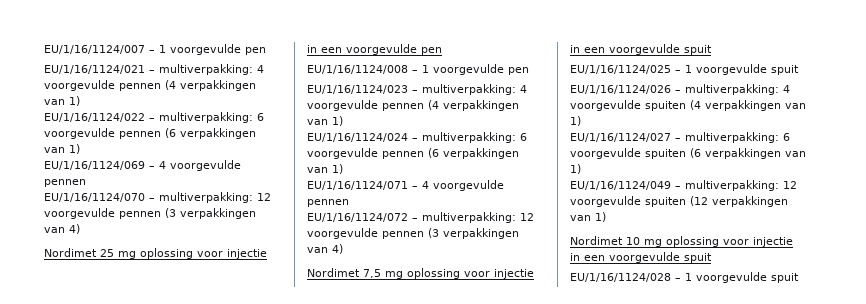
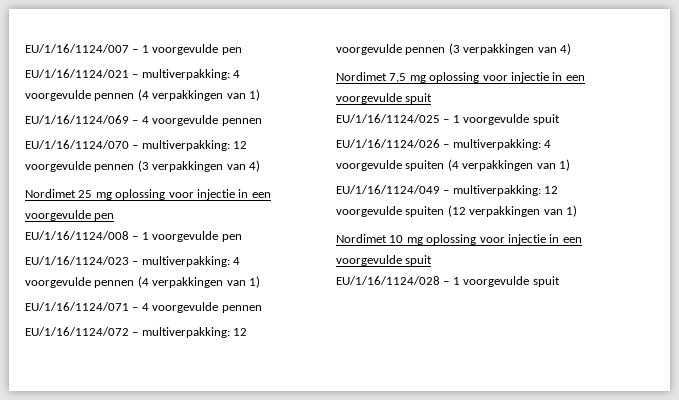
[44,112,264,123] [44,128,256,139] [44,144,80,154] // EU/1/16/1124/022 – multiverpakking: 6 voorgevulde pennen (6 verpakkingen van 1) -> (260, 95) none
[307,132,527,143] [307,148,519,159] [307,164,343,174] // EU/1/16/1124/024 – multiverpakking: 6 voorgevulde pennen (6 verpakkingen van 1) -> (260, 282) none
[570,132,790,143] [570,148,806,159] [570,164,581,174] // EU/1/16/1124/027 – multiverpakking: 6 voorgevulde spuiten (6 verpakkingen van 1) -> (570, 165) none

